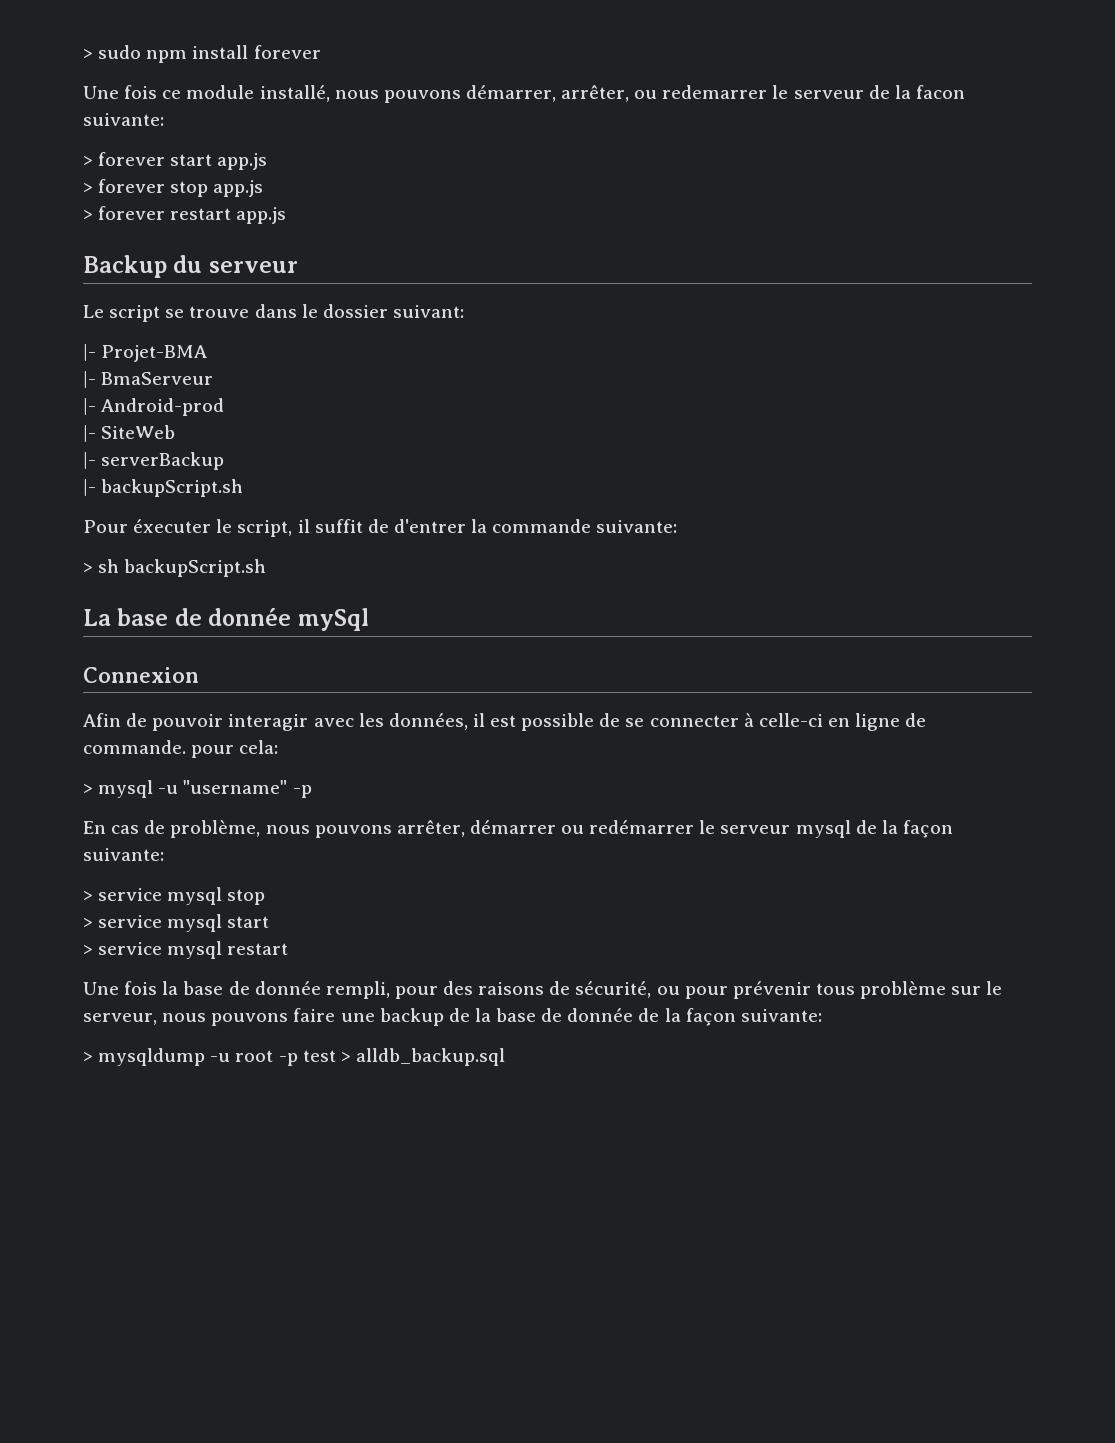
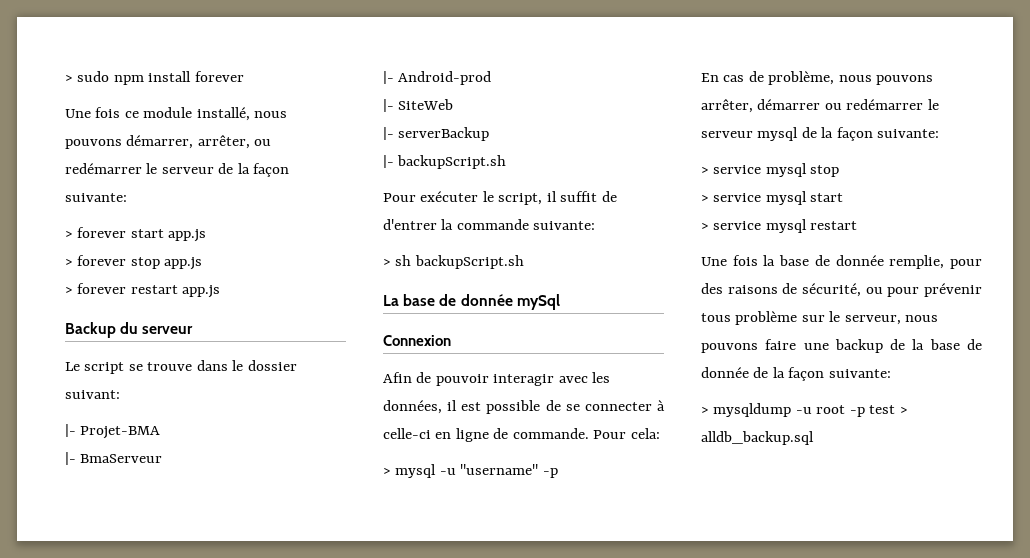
[662,85,768,99] redemarrer -> [65,163,142,174] redémarrer
[915,85,965,99] facon -> [253,163,290,177] façon
[133,519,212,533] éxecuter -> [420,191,479,202] exécuter
[191,745,235,758] pour -> [593,430,627,439] Pour
[325,981,390,999] rempli, -> [889,255,945,269] remplie,

